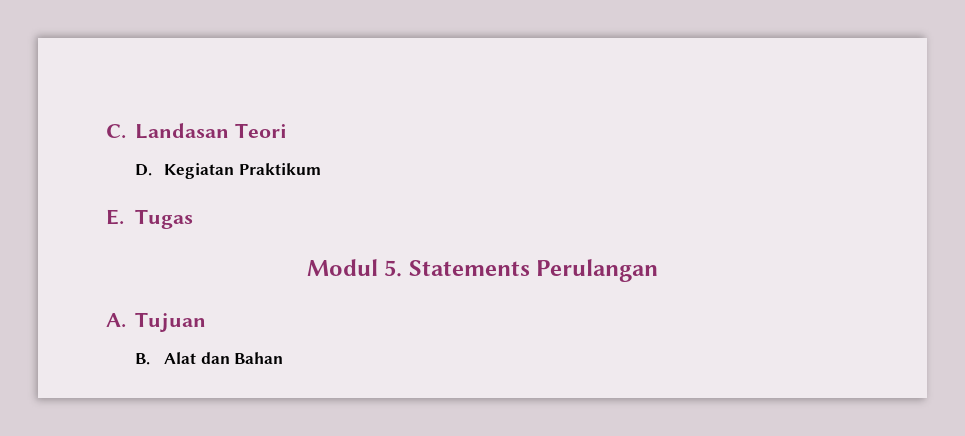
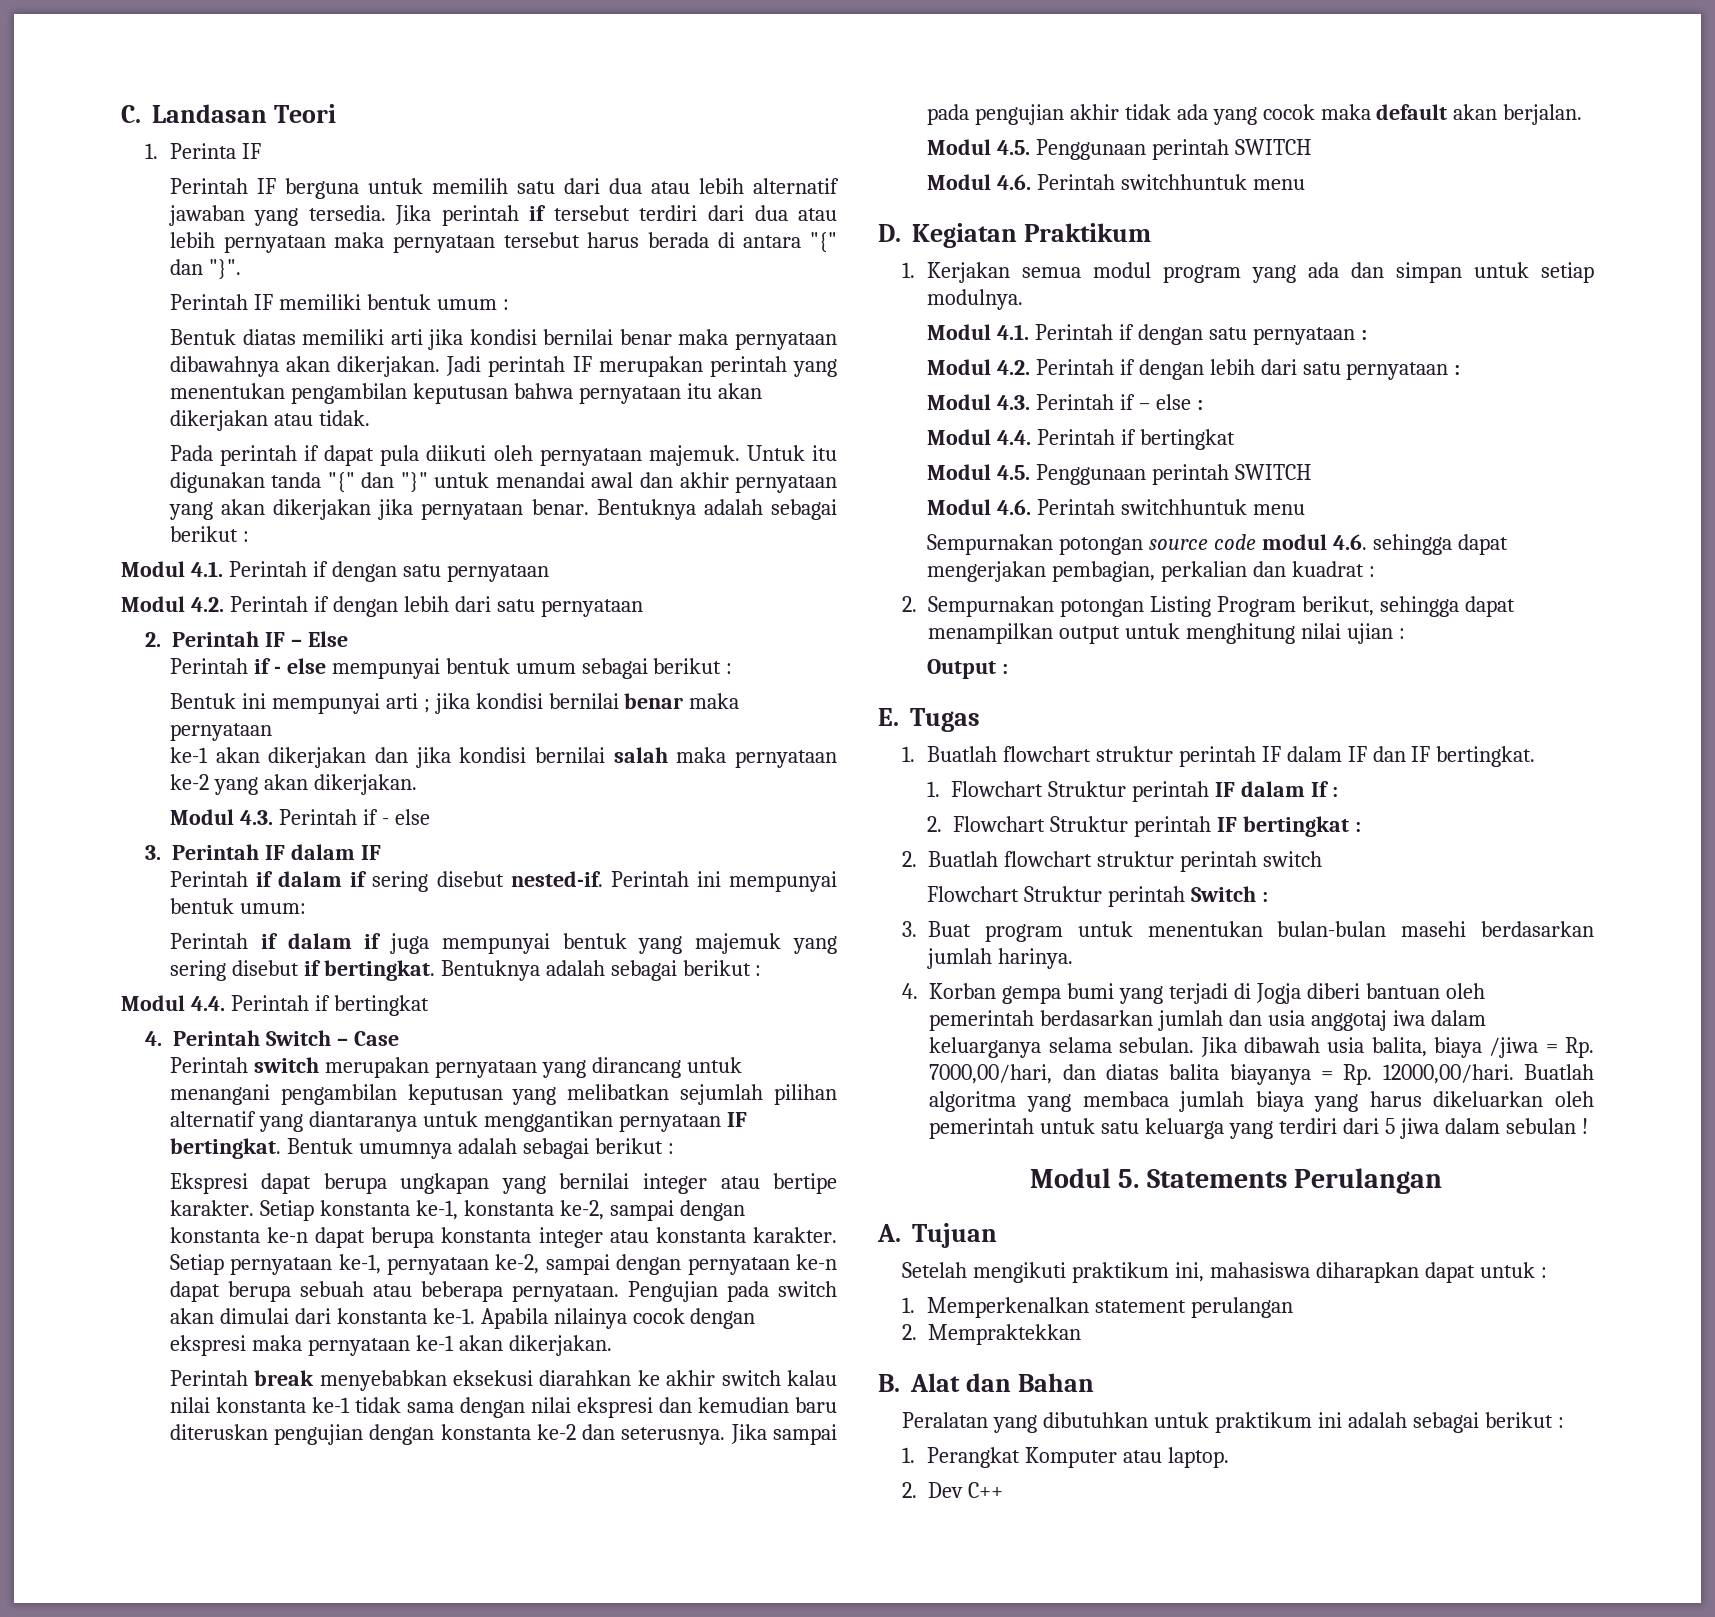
[135,163,321,179] [106,209,194,229] D. Kegiatan Praktikum // E. Tugas -> [145,143,261,159] [169,178,840,199] [168,205,838,226] [169,232,837,253] [169,259,241,280] [169,294,509,310] [169,329,838,350] [169,356,838,377] [169,383,762,404] [169,410,370,431] [169,445,837,466] [169,472,838,493] [168,499,838,520] [169,526,249,542] [121,561,549,582] [121,596,643,617] [145,631,349,647] [169,658,733,679] [169,693,740,714] [169,723,272,741] [169,747,837,768] [169,774,417,795] [169,809,430,825] [145,844,382,860] [169,871,837,892] [169,898,306,914] [169,933,837,954] [169,960,762,981] [121,995,429,1016] [145,1030,400,1046] [169,1057,742,1078] [169,1084,837,1105] [169,1111,747,1132] [169,1138,674,1159] [169,1173,838,1194] [169,1200,745,1221] [169,1227,838,1248] [169,1254,838,1275] [169,1281,838,1302] [169,1308,756,1329] [169,1335,612,1356] [169,1370,838,1391] [169,1397,838,1418] [169,1424,838,1445] [926,104,1583,125] [926,139,1311,160] [926,174,1305,190] [878,223,1151,248] [902,262,1594,283] [926,289,1023,310] [926,324,1367,345] [926,359,1461,380] [926,394,1203,410] [926,429,1235,450] [926,464,1311,485] [926,499,1305,515] [926,534,1508,555] [926,561,1375,582] [902,596,1516,617] [928,623,1406,644] [926,659,1008,679] [878,708,980,732] [902,746,1536,767] [926,781,1339,802] [926,816,1361,837] [902,851,1323,872] [926,886,1268,907] [902,921,1594,942] [927,948,1074,969] [902,983,1485,1004] [929,1010,1487,1031] [929,1037,1594,1058] [929,1064,1594,1085] [929,1091,1594,1112] [929,1118,1588,1139] 1. Perinta IF // Perintah IF berguna untuk memilih satu dari dua atau lebih alternatif jawaban yang tersedia. Jika perintah if tersebut terdiri dari dua atau lebih pernyataan maka pernyataan tersebut harus berada di antara "{" dan "}". // Perintah IF memiliki bentuk umum : // Bentuk diatas memiliki arti jika kondisi bernilai benar maka pernyataan dibawahnya akan dikerjakan. Jadi perintah IF merupakan perintah yang menentukan pengambilan keputusan bahwa pernyataan itu akan dikerjakan atau tidak. // Pada perintah if dapat pula diikuti oleh pernyataan majemuk. Untuk itu digunakan tanda "{" dan "}" untuk menandai awal dan akhir pernyataan yang akan dikerjakan jika pernyataan benar. Bentuknya adalah sebagai berikut : // Modul 4.1. Perintah if dengan satu pernyataan // Modul 4.2. Perintah if dengan lebih dari satu pernyataan // 2. Perintah IF – Else // Perintah if - else mempunyai bentuk umum sebagai berikut : // Bentuk ini mempunyai arti ; jika kondisi bernilai benar maka pernyataan // ke-1 akan dikerjakan dan jika kondisi bernilai salah maka pernyataan ke-2 yang akan dikerjakan. // Modul 4.3. Perintah if - else // 3. Perintah IF dalam IF // Perintah if dalam if sering disebut nested-if. Perintah ini mempunyai bentuk umum: // Perintah if dalam if juga mempunyai bentuk yang majemuk yang sering disebut if bertingkat. Bentuknya adalah sebagai berikut : // Modul 4.4. Perintah if bertingkat // 4. Perintah Switch – Case // Perintah switch merupakan pernyataan yang dirancang untuk menangani pengambilan keputusan yang melibatkan sejumlah pilihan alternatif yang diantaranya untuk menggantikan pernyataan IF bertingkat. Bentuk umumnya adalah sebagai berikut : // Ekspresi dapat berupa ungkapan yang bernilai integer atau bertipe karakter. Setiap konstanta ke-1, konstanta ke-2, sampai dengan konstanta ke-n dapat berupa konstanta integer atau konstanta karakter. Setiap pernyataan ke-1, pernyataan ke-2, sampai dengan pernyataan ke-n dapat berupa sebuah atau beberapa pernyataan. Pengujian pada switch akan dimulai dari konstanta ke-1. Apabila nilainya cocok dengan ekspresi maka pernyataan ke-1 akan dikerjakan. // Perintah break menyebabkan eksekusi diarahkan ke akhir switch kalau nilai konstanta ke-1 tidak sama dengan nilai ekspresi dan kemudian baru diteruskan pengujian dengan konstanta ke-2 dan seterusnya. Jika sampai pada pengujian akhir tidak ada yang cocok maka default akan berjalan. // Modul 4.5. Penggunaan perintah SWITCH // Modul 4.6. Perintah switchhuntuk menu // D. Kegiatan Praktikum // 1. Kerjakan semua modul program yang ada dan simpan untuk setiap modulnya. // Modul 4.1. Perintah if dengan satu pernyataan : // Modul 4.2. Perintah if dengan lebih dari satu pernyataan : // Modul 4.3. Perintah if – else : // Modul 4.4. Perintah if bertingkat // Modul 4.5. Penggunaan perintah SWITCH // Modul 4.6. Perintah switchhuntuk menu // Sempurnakan potongan source code modul 4.6. sehingga dapat mengerjakan pembagian, perkalian dan kuadrat : // 2. Sempurnakan potongan Listing Program berikut, sehingga dapat menampilkan output untuk menghitung nilai ujian : // Output : // E. Tugas // 1. Buatlah flowchart struktur perintah IF dalam IF dan IF bertingkat. // 1. Flowchart Struktur perintah IF dalam If : // 2. Flowchart Struktur perintah IF bertingkat : // 2. Buatlah flowchart struktur perintah switch // Flowchart Struktur perintah Switch : // 3. Buat program untuk menentukan bulan-bulan masehi berdasarkan jumlah harinya. // 4. Korban gempa bumi yang terjadi di Jogja diberi bantuan oleh pemerintah berdasarkan jumlah dan usia anggotaj iwa dalam keluarganya selama sebulan. Jika dibawah usia balita, biaya /jiwa = Rp. 7000,00/hari, dan diatas balita biayanya = Rp. 12000,00/hari. Buatlah algoritma yang membaca jumlah biaya yang harus dikeluarkan oleh pemerintah untuk satu keluarga yang terdiri dari 5 jiwa dalam sebulan !
[135,352,284,365] B. Alat dan Bahan -> [902,1262,1547,1283] [902,1297,1293,1318] [902,1324,1082,1345] [878,1373,1094,1392] [902,1412,1564,1433] [902,1447,1229,1468] [902,1482,1004,1498] Setelah mengikuti praktikum ini, mahasiswa diharapkan dapat untuk : // 1. Memperkenalkan statement perulangan // 2. Mempraktekkan // B. Alat dan Bahan // Peralatan yang dibutuhkan untuk praktikum ini adalah sebagai berikut : // 1. Perangkat Komputer atau laptop. // 2. Dev C++

